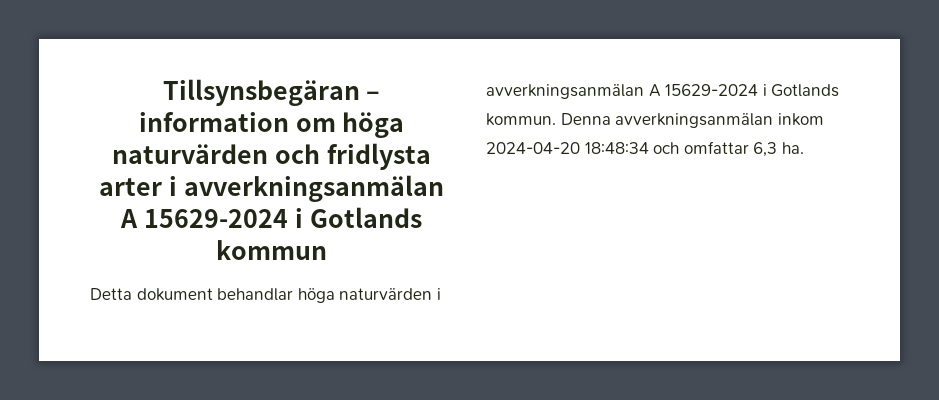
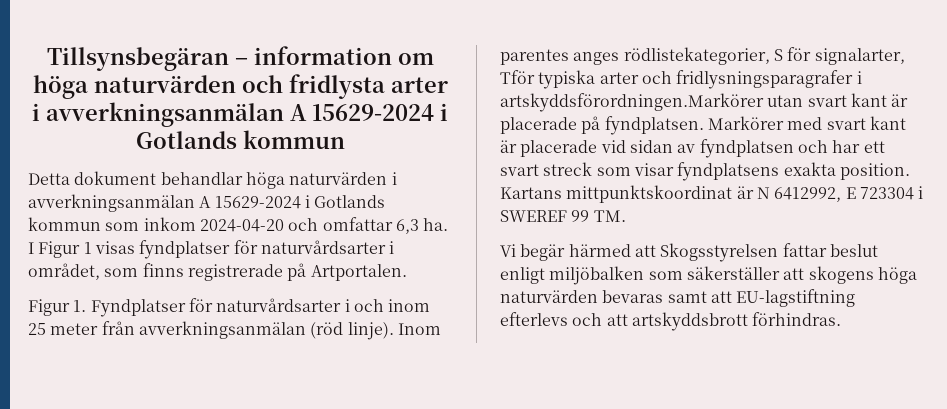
[486,113,774,128] kommun. Denna avverkningsanmälan -> [28,217,140,231] kommun som
[584,142,649,154] 18:48:34 -> (284, 225) none
(804, 148) none -> [28,240,395,259] [28,263,407,281] [28,298,431,317] [28,321,441,340] [500,47,905,65] [500,70,862,89] [500,93,909,112] [500,116,906,135] [500,139,885,158] [500,162,910,181] [500,185,924,203] [500,210,626,222] [500,243,878,262] [500,266,917,285] [500,289,856,307] [500,312,842,331] I Figur 1 visas fyndplatser för naturvårdsarter i området, som finns registrerade på Artportalen. // Figur 1. Fyndplatser för naturvårdsarter i och inom 25 meter från avverkningsanmälan (röd linje). Inom parentes anges rödlistekategorier, S för signalarter, Tför typiska arter och fridlysningsparagrafer i artskyddsförordningen.Markörer utan svart kant är placerade på fyndplatsen. Markörer med svart kant är placerade vid sidan av fyndplatsen och har ett svart streck som visar fyndplatsens exakta position. Kartans mittpunktskoordinat är N 6412992, E 723304 i SWEREF 99 TM. // Vi begär härmed att Skogsstyrelsen fattar beslut enligt miljöbalken som säkerställer att skogens höga naturvärden bevaras samt att EU-lagstiftning efterlevs och att artskyddsbrott förhindras.

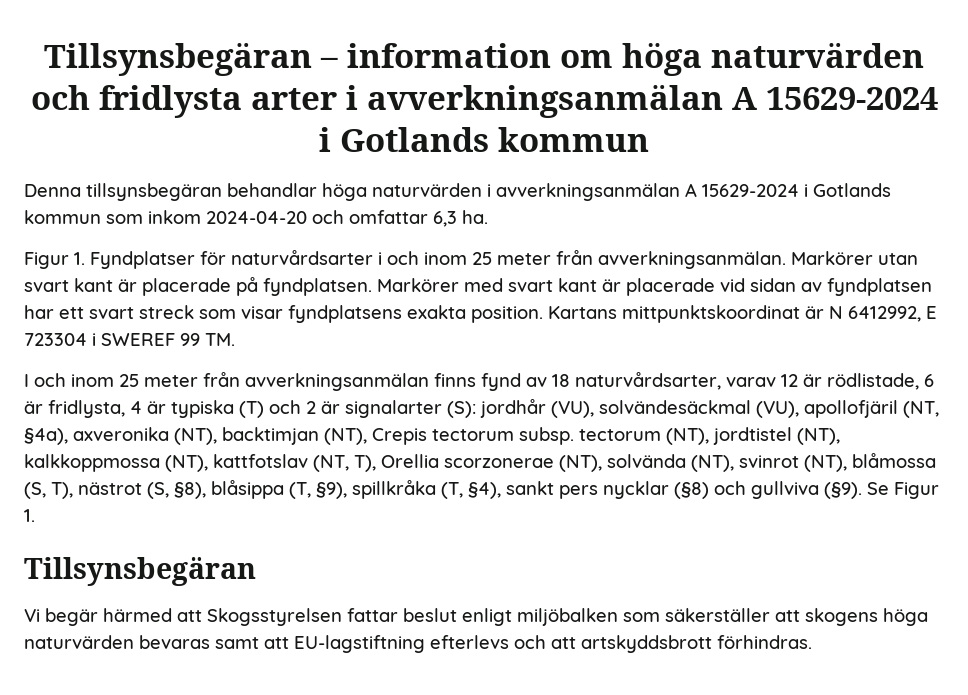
[28,171,157,185] Detta dokument -> [24,183,222,201] Denna tillsynsbegäran
[28,240,395,259] [28,263,407,281] I Figur 1 visas fyndplatser för naturvårdsarter i området, som finns registrerade på Artportalen. -> (488, 217) none
[138,321,441,340] [500,47,905,65] [500,70,862,89] [500,93,764,112] avverkningsanmälan (röd linje). Inom parentes anges rödlistekategorier, S för signalarter, Tför typiska arter och fridlysningsparagrafer i artskyddsförordningen.Markörer -> [598,251,873,269] avverkningsanmälan. Markörer
[797,140,828,153] och -> (932, 287) none
(626, 216) none -> [24,372,934,391] [24,399,939,418] [24,427,840,445] [24,453,936,472] [24,480,939,499] [24,509,35,522] [24,557,256,586] // I och inom 25 meter från avverkningsanmälan finns fynd av 18 naturvårdsarter, varav 12 är rödlistade, 6 är fridlysta, 4 är typiska (T) och 2 är signalarter (S): jordhår (VU), solvändesäckmal (VU), apollofjäril (NT, §4a), axveronika (NT), backtimjan (NT), Crepis tectorum subsp. tectorum (NT), jordtistel (NT), kalkkoppmossa (NT), kattfotslav (NT, T), Orellia scorzonerae (NT), solvända (NT), svinrot (NT), blåmossa (S, T), nästrot (S, §8), blåsippa (T, §9), spillkråka (T, §4), sankt pers nycklar (§8) och gullviva (§9). Se Figur 1. // Tillsynsbegäran

